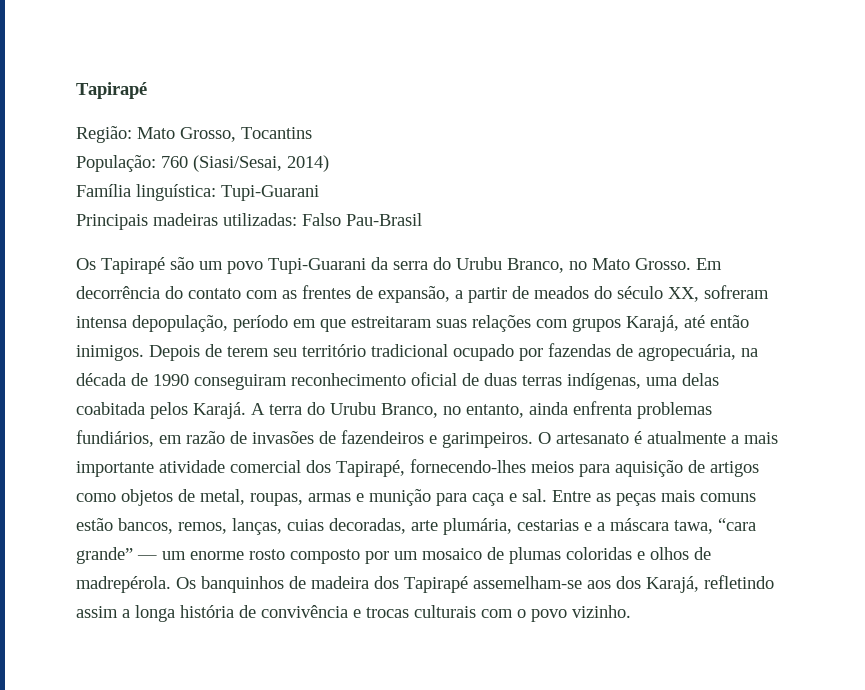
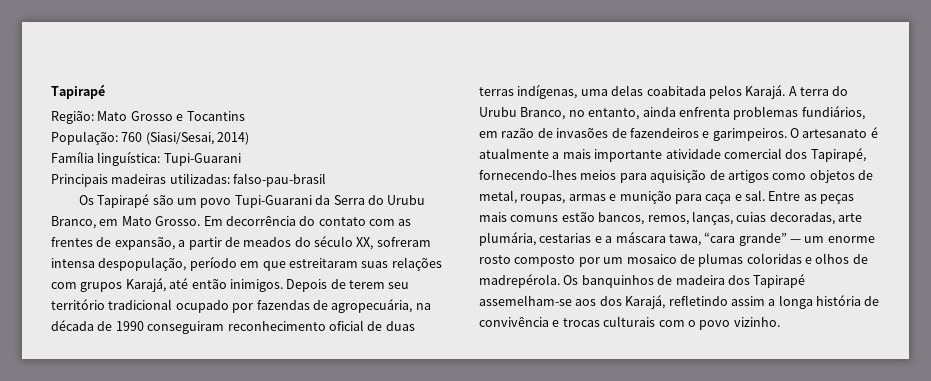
[180,127,236,142] Grosso, -> [130,111,184,121] Grosso e
[302,213,422,226] Falso Pau-Brasil -> [233,173,327,187] falso-pau-brasil
[393,257,587,273] serra do Urubu Branco, no -> [333,195,426,205] [51,216,119,229] Serra do Urubu Branco, em
[132,315,228,332] depopulação, -> [98,257,187,271] despopulação,

